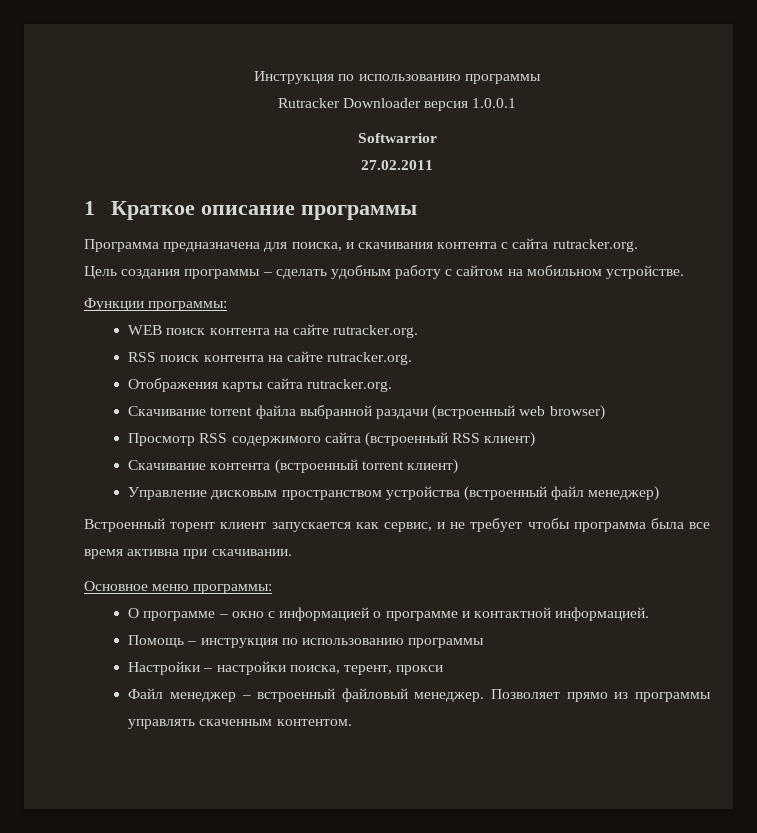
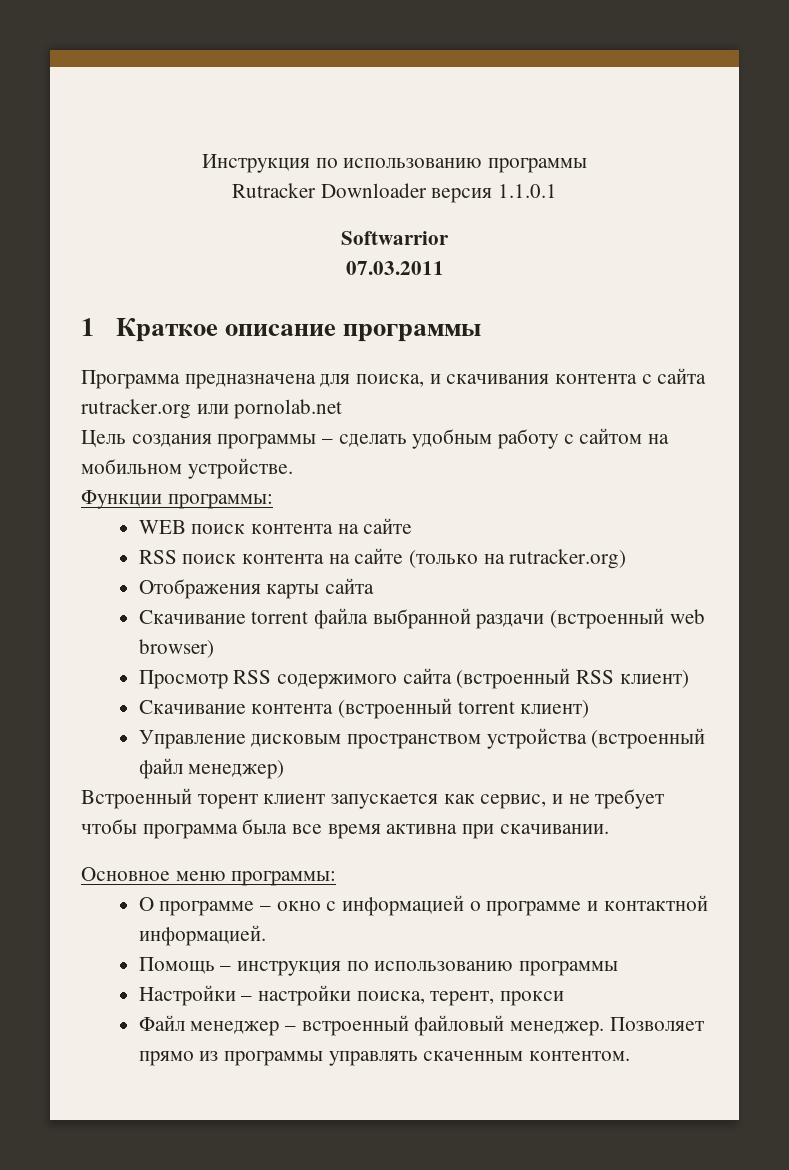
[472,98,517,108] 1.0.0.1 -> [498,184,558,198] 1.1.0.1
[361,160,433,170] 27.02.2011 -> [345,261,444,275] 07.03.2011
[552,239,638,252] rutracker.org. -> [81,399,343,419] rutracker.org или pornolab.net
[333,325,419,338] rutracker.org. -> (413, 526) none
[327,352,413,365] rutracker.org. -> [409,549,627,569] (только на rutracker.org)
[306,379,392,392] rutracker.org. -> (375, 586) none

